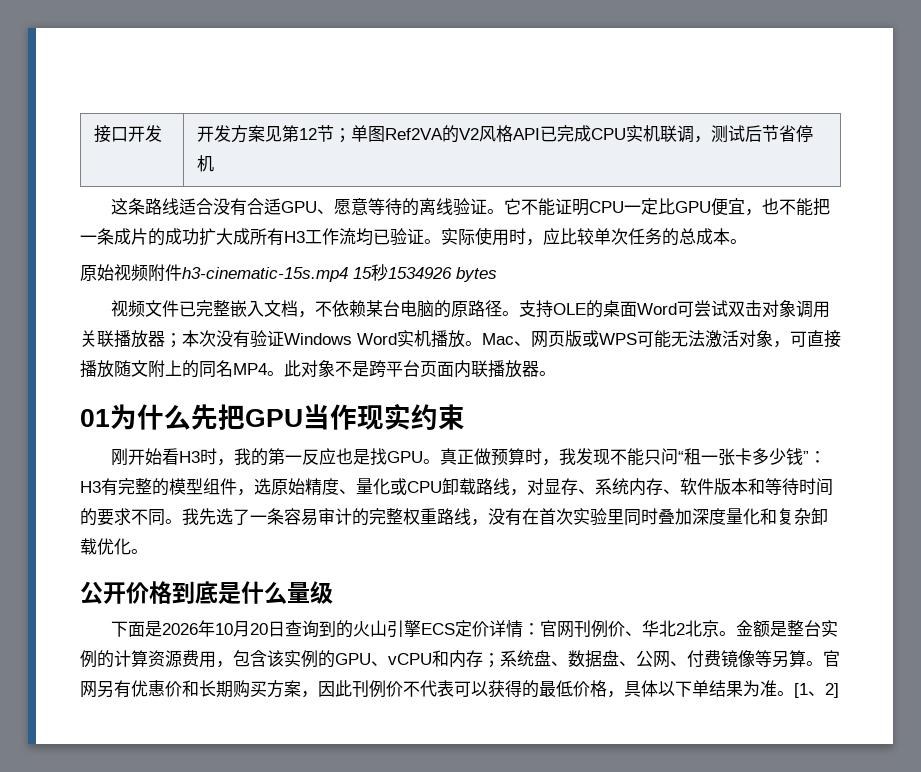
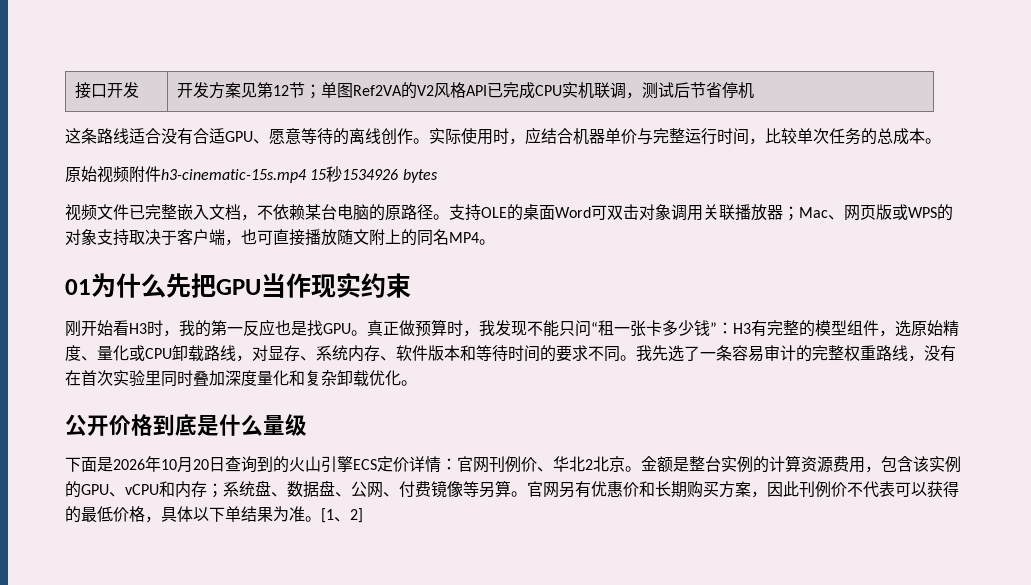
[452,198,830,216] [80,227,560,246] 验证。它不能证明CPU一定比GPU便宜，也不能把一条成片的成功扩大成所有H3工作流均已验证。实际使用时，应 -> [381,127,765,145] 创作。实际使用时，应结合机器单价与完整运行时间，
[693,300,728,317] 尝试 -> (607, 212) none
[182,330,482,348] 本次没有验证Windows Word实机播放。 -> (799, 213) none
[637,330,790,348] 可能无法激活对象， -> [937,204,953,221] [65,229,257,246] 的对象支持取决于客户端，也
[284,360,556,378] 此对象不是跨平台页面内联播放器。 -> (495, 242) none

